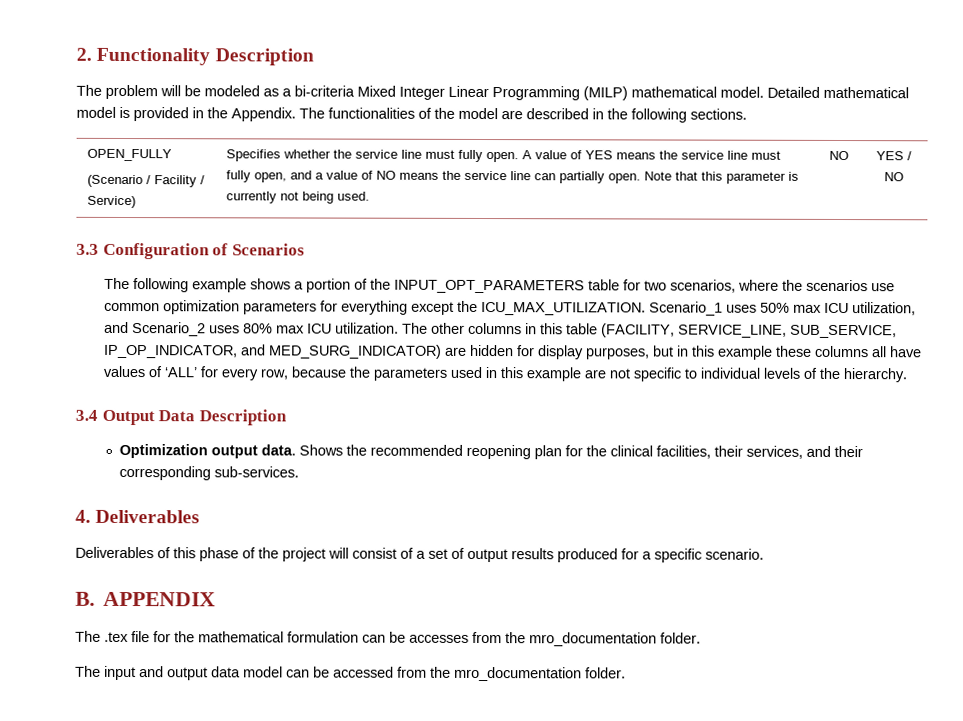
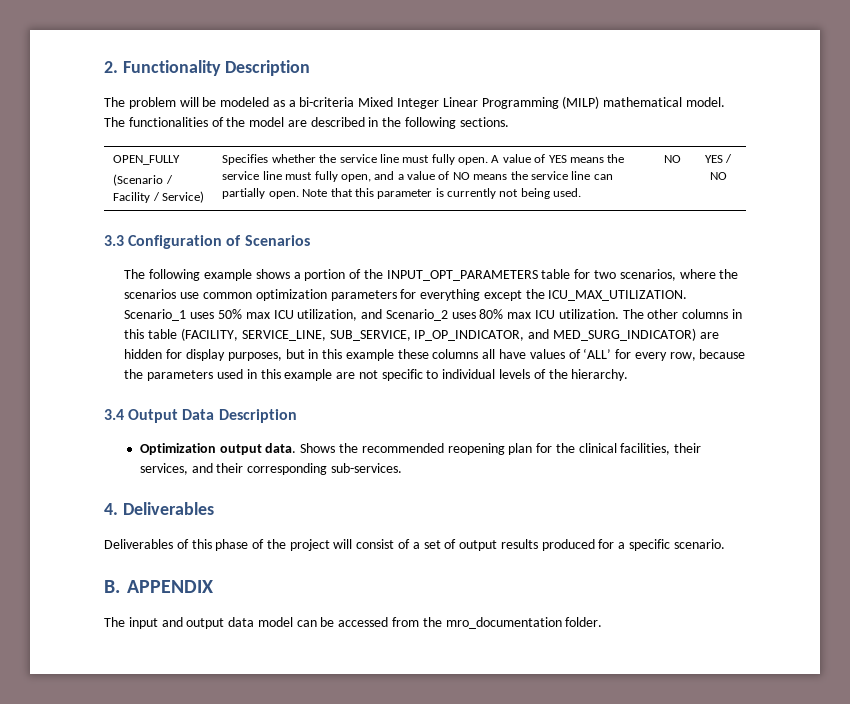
[767,86,909,99] [76,106,296,122] Detailed mathematical model is provided in the Appendix. -> (725, 102) none
[75,630,701,647] // The .tex file for the mathematical formulation can be accesses from the mro_documentation folder. -> (213, 586) none

